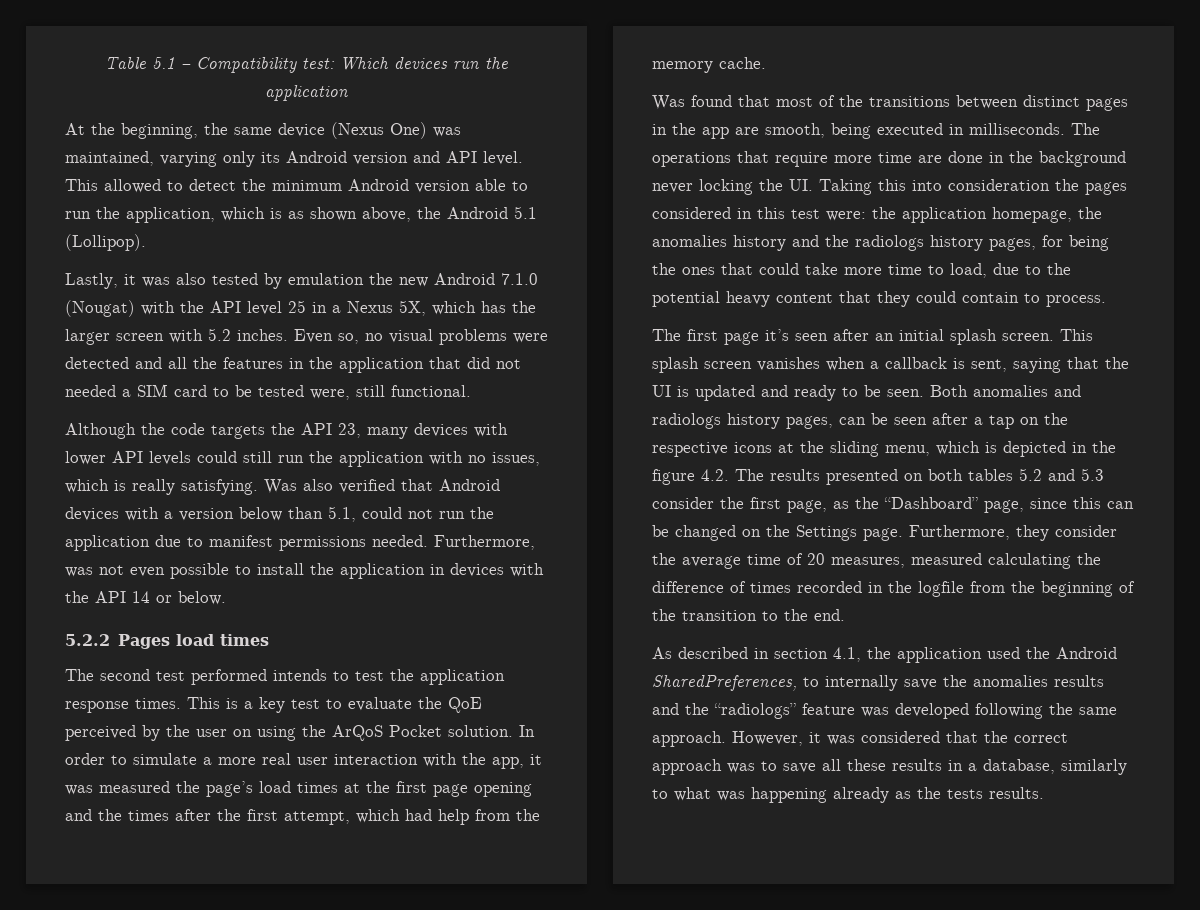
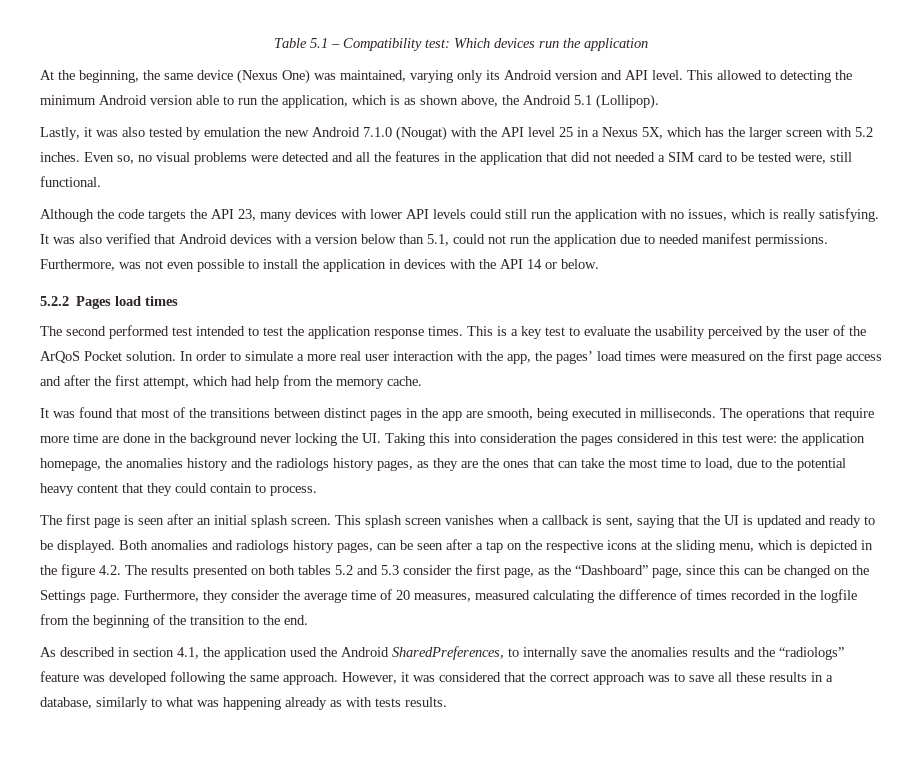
[189,179,236,191] detect -> [780,70,831,83] detecting
[264,479,297,494] Was -> [40,234,75,244] It was
[209,535,428,551] manifest permissions needed. -> [659,233,828,247] needed manifest permissions.
[156,669,327,685] test performed intends -> [109,325,245,339] performed test intended
[448,697,482,713] QoE -> [655,326,705,339] usability
[233,726,296,741] on using -> [833,325,845,336] of
[530,754,542,765] [65,781,532,797] [65,809,169,821] it was measured the page’s load times at the first page opening and the times -> [535,350,882,364] [40,376,61,386] the pages’ load times were measured on the first page access and
[652,95,685,110] Was -> [40,408,75,418] It was
[1042,235,1109,251] [652,263,882,275] for being the ones that could take more -> [417,458,657,471] as they are the ones that can take the most
[765,329,789,341] it’s -> [124,515,134,525] is
[887,389,924,397] seen. -> [57,540,115,553] displayed.
[917,787,941,799] the -> [346,697,372,707] with

